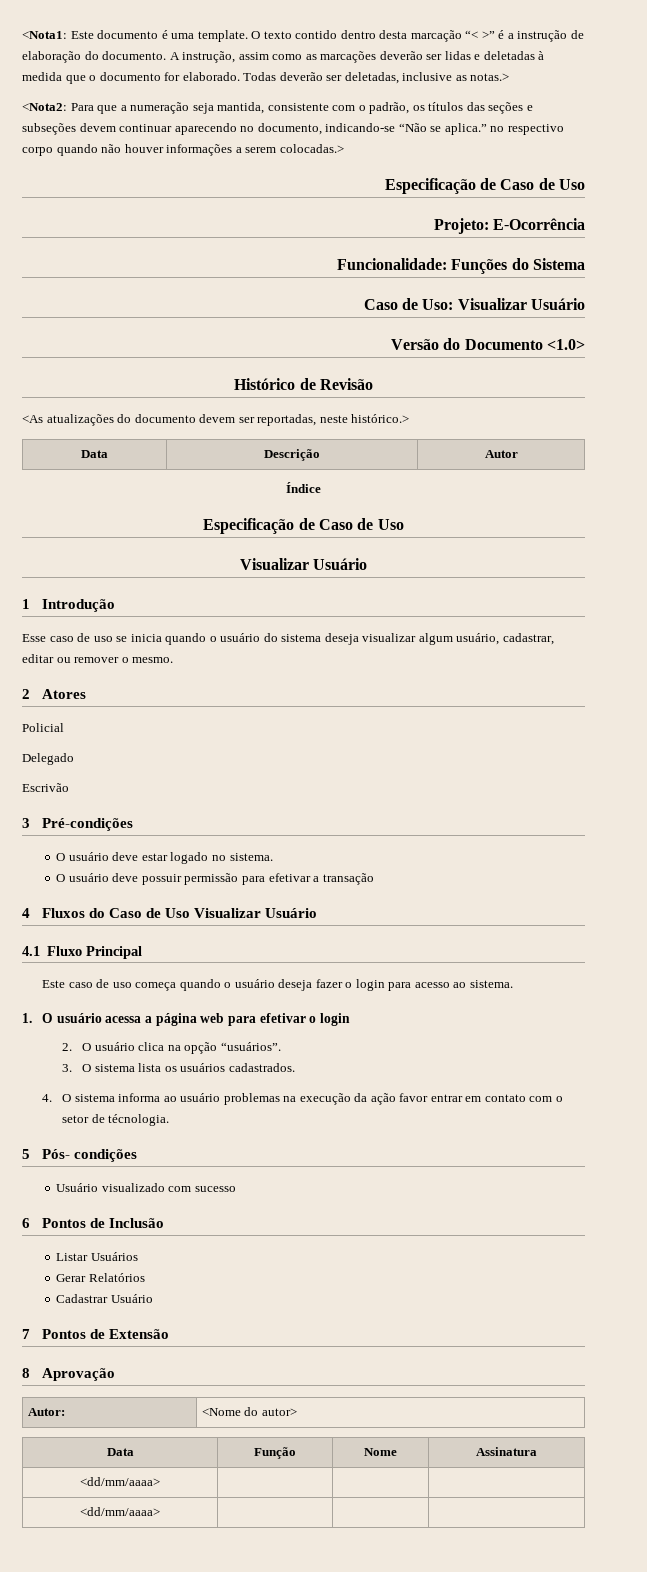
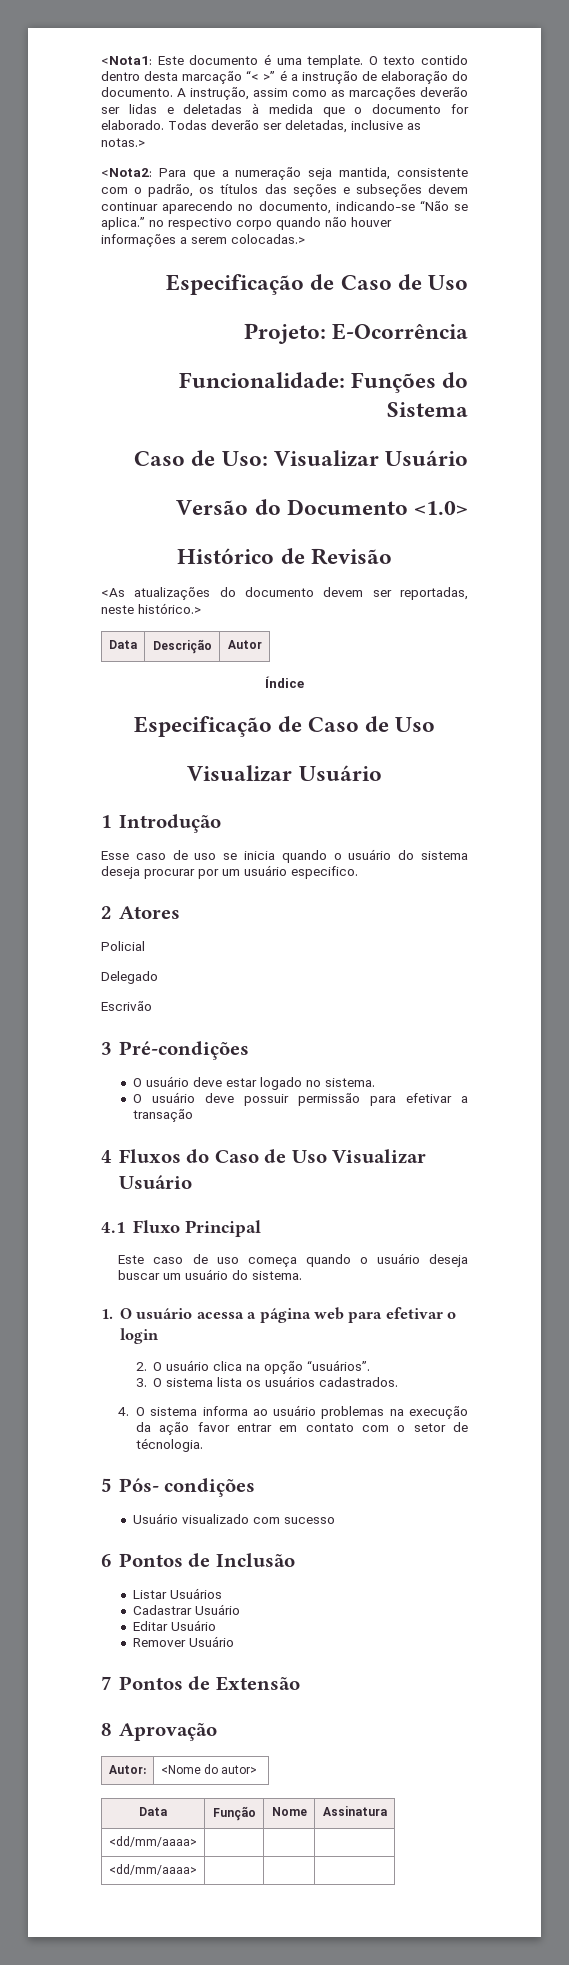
[362,633,554,645] [22,654,174,663] visualizar algum usuário, cadastrar, editar ou remover o mesmo. -> [144,865,358,879] procurar por um usuário especifico.
[315,979,467,991] fazer o login para acesso ao -> [118,1269,249,1280] buscar um usuário do
[56,1273,145,1282] [56,1294,109,1303] Gerar Relatórios // Cadastrar -> [133,1604,241,1615] [133,1620,217,1631] [133,1638,187,1647] Cadastrar Usuário // Editar Usuário // Remover

